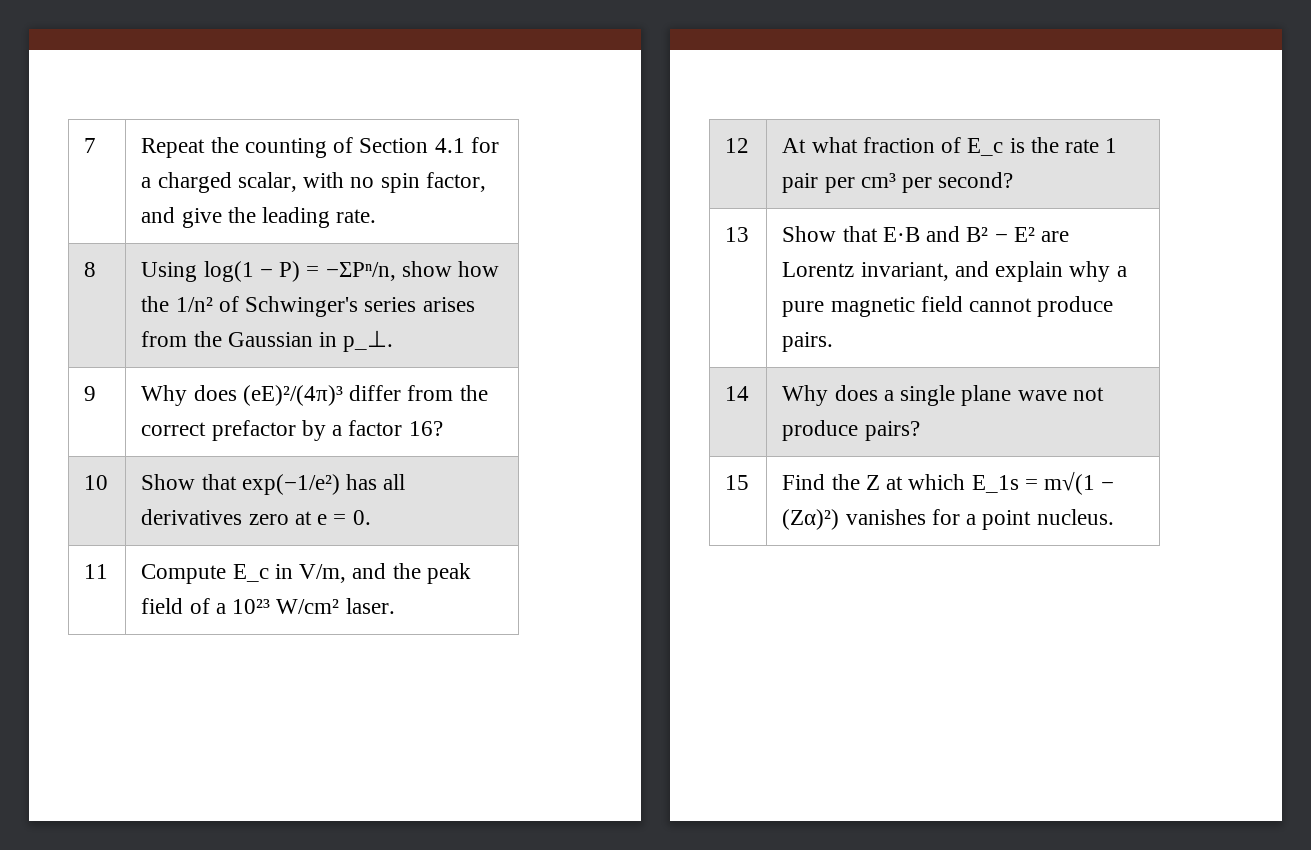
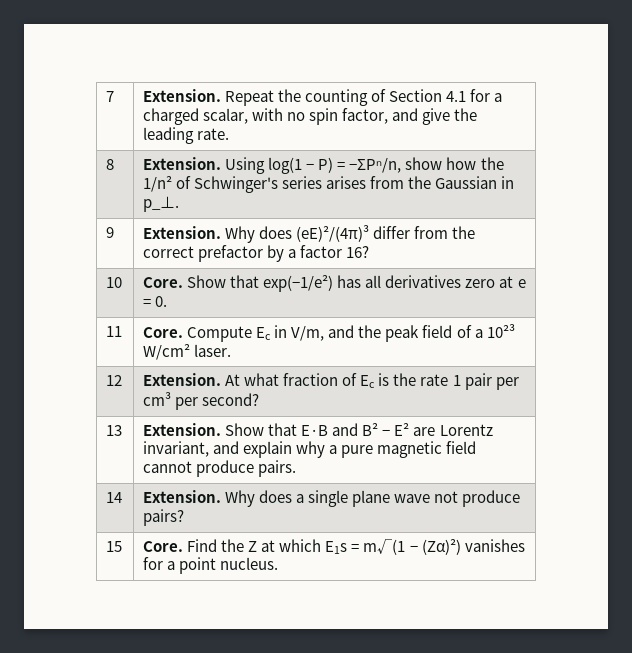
(97, 145) none -> [143,89,222,102] Extension.
(97, 269) none -> [143,157,222,170] Extension.
(97, 393) none -> [143,226,222,239] Extension.
(109, 482) none -> [143,277,184,288] Core.
[141,564,269,584] Compute E_c -> [143,326,272,342] Core. Compute Ec
(750, 145) none -> [143,373,222,386] Extension.
[967,138,1004,156] E_c -> [360,375,376,388] Ec
(750, 234) none -> [143,423,222,436] Extension.
(750, 393) none -> [143,490,222,503] Extension.
(750, 482) none -> [143,541,184,552] Core.
[971,475,1019,493] E_1s -> [325,541,348,554] E1s

